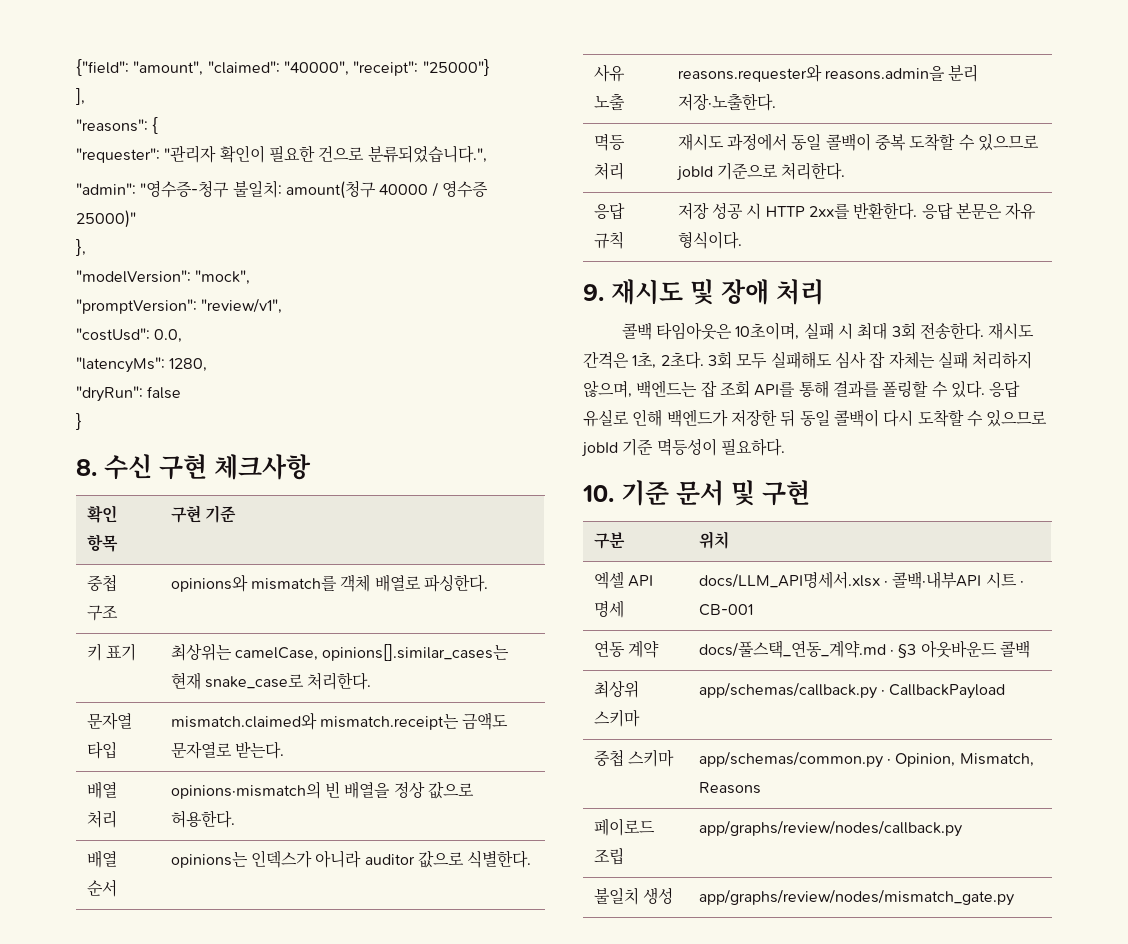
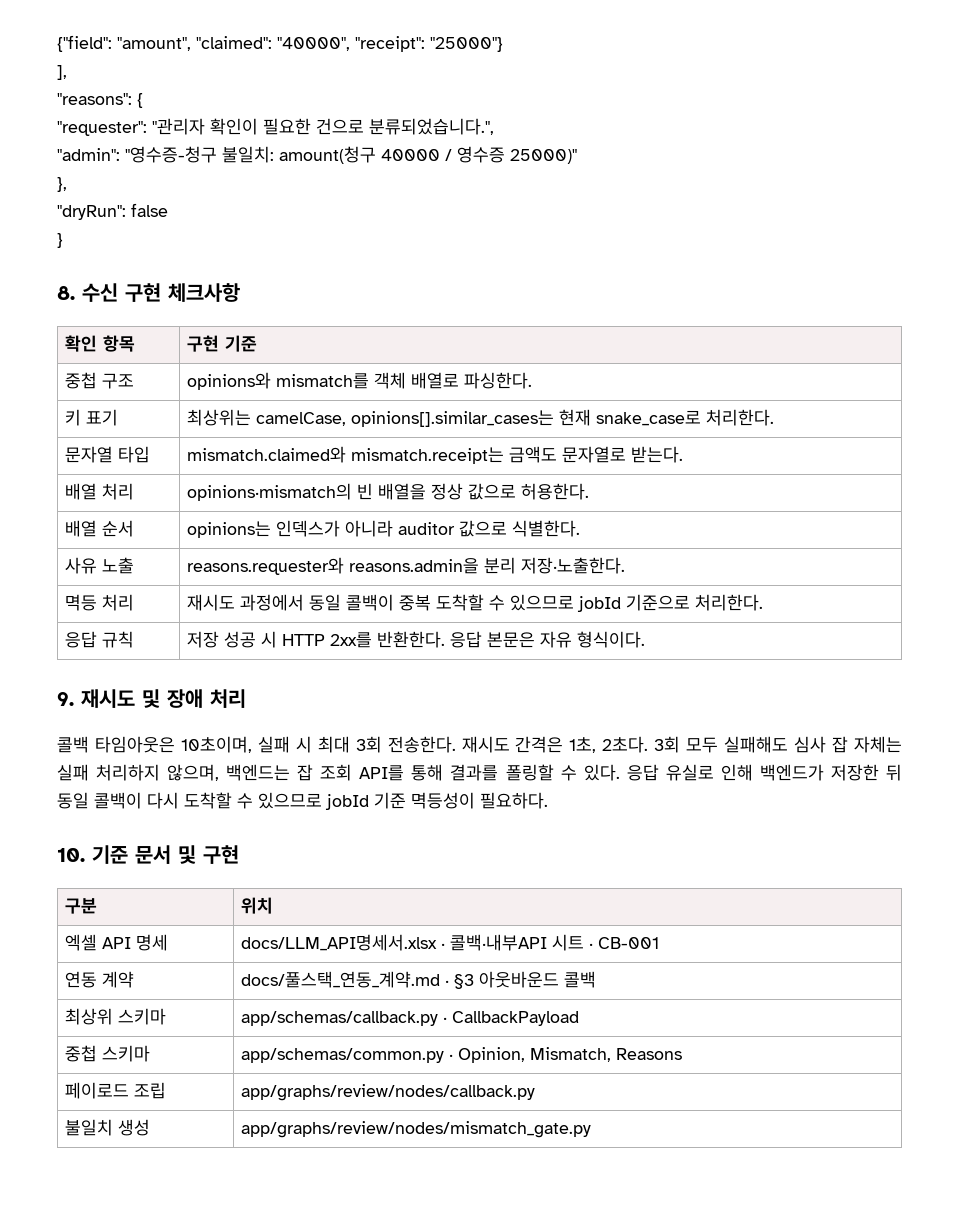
[76,270,251,285] [76,298,283,314] [76,328,183,343] [76,357,208,373] // "modelVersion": "mock", // "promptVersion": "review/v1", // "costUsd": 0.0, // "latencyMs": 1280, -> (67, 184) none

